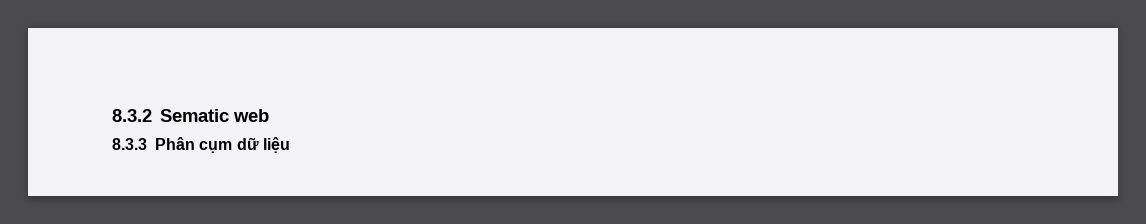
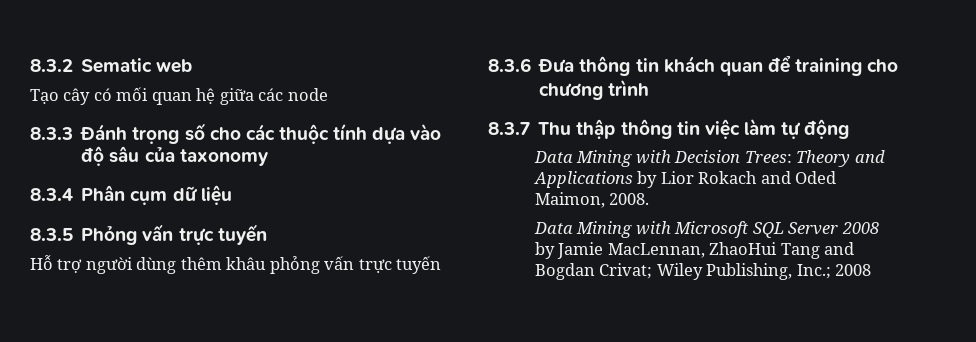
[112,137,290,153] 8.3.3 Phân cụm dữ liệu -> [30,87,328,105] [30,123,442,144] [81,146,268,166] [30,185,232,205] [30,224,267,245] [30,255,442,274] [488,56,899,76] [539,79,650,100] [488,118,850,139] [533,150,885,167] [533,171,837,188] [534,192,650,208] [533,221,879,238] [534,242,855,259] [534,263,872,280] Tạo cây có mối quan hệ giữa các node // 8.3.3 Đánh trọng số cho các thuộc tính dựa vào độ sâu của taxonomy // 8.3.4 Phân cụm dữ liệu // 8.3.5 Phỏng vấn trực tuyến // Hỗ trợ người dùng thêm khâu phỏng vấn trực tuyến // 8.3.6 Đưa thông tin khách quan để training cho chương trình // 8.3.7 Thu thập thông tin việc làm tự động // Data Mining with Decision Trees: Theory and Applications by Lior Rokach and Oded Maimon, 2008. // Data Mining with Microsoft SQL Server 2008 by Jamie MacLennan, ZhaoHui Tang and Bogdan Crivat; Wiley Publishing, Inc.; 2008

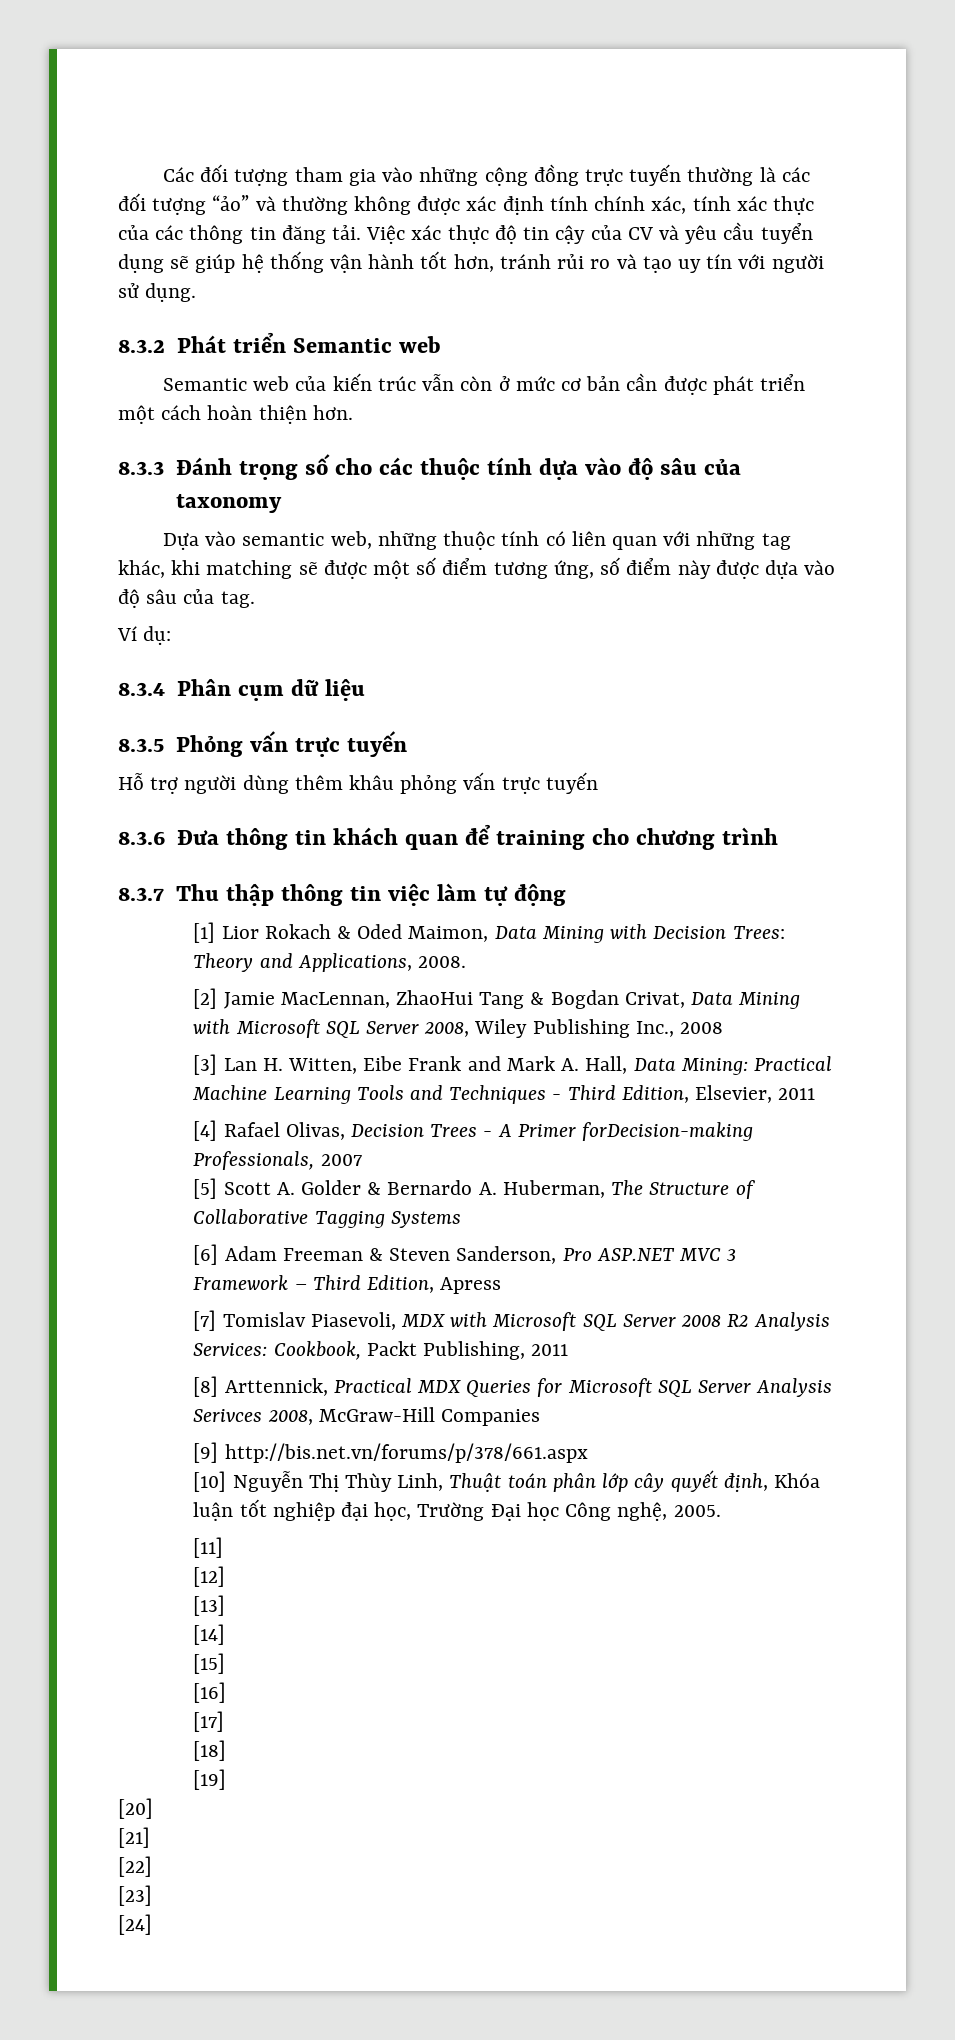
[30,58,193,73] [30,87,328,105] 8.3.2 Sematic web // Tạo cây có mối quan hệ giữa các node -> [163,164,810,186] [118,193,814,215] [118,222,813,244] [118,251,824,273] [118,283,197,302] [118,332,441,353] [163,373,806,395] [118,405,353,424] Các đối tượng tham gia vào những cộng đồng trực tuyến thường là các đối tượng “ảo” và thường không được xác định tính chính xác, tính xác thực của các thông tin đăng tải. Việc xác thực độ tin cậy của CV và yêu cầu tuyển dụng sẽ giúp hệ thống vận hành tốt hơn, tránh rủi ro và tạo uy tín với người sử dụng. // 8.3.2 Phát triển Semantic web // Semantic web của kiến trúc vẫn còn ở mức cơ bản cần được phát triển một cách hoàn thiện hơn.
(268, 157) none -> [163,531,791,550] [118,557,836,579] [118,589,255,608] [117,626,172,645] // Dựa vào semantic web, những thuộc tính có liên quan với những tag khác, khi matching sẽ được một số điểm tương ứng, số điểm này được dựa vào độ sâu của tag. // Ví dụ:
(850, 129) none -> [193,922,489,943] [1] Lior Rokach & Oded Maimon,
[533,171,837,188] [534,192,650,208] Applications by Lior Rokach and Oded Maimon, 2008. // -> [297,953,467,972] [193,988,685,1009] Applications, 2008. // [2] Jamie MacLennan, ZhaoHui Tang & Bogdan Crivat,
[841,222,879,234] [534,242,855,259] [534,263,872,280] 2008 by Jamie MacLennan, ZhaoHui Tang and Bogdan Crivat; Wiley Publishing, Inc.; 2008 -> [424,1019,724,1038] [193,1054,832,1075] [192,1085,816,1104] [193,1120,754,1141] [193,1151,362,1170] [193,1178,755,1199] [193,1209,461,1228] [193,1244,737,1265] [193,1275,502,1294] [193,1310,830,1331] [193,1341,569,1360] [193,1376,833,1397] [193,1407,541,1426] [193,1442,588,1463] [193,1470,820,1492] [193,1499,721,1521] [193,1537,224,1558] [193,1566,226,1587] [193,1595,226,1616] [193,1624,226,1645] [193,1653,226,1674] [193,1682,227,1703] [193,1711,225,1732] [193,1740,227,1761] [193,1769,227,1790] [118,1798,153,1819] [118,1827,150,1848] [118,1856,152,1877] [118,1885,152,1906] [118,1914,152,1935] 2008, Wiley Publishing Inc., 2008 // [3] Lan H. Witten, Eibe Frank and Mark A. Hall, Data Mining: Practical Machine Learning Tools and Techniques - Third Edition, Elsevier, 2011 // [4] Rafael Olivas, Decision Trees - A Primer forDecision-making Professionals, 2007 // [5] Scott A. Golder & Bernardo A. Huberman, The Structure of Collaborative Tagging Systems // [6] Adam Freeman & Steven Sanderson, Pro ASP.NET MVC 3 Framework – Third Edition, Apress // [7] Tomislav Piasevoli, MDX with Microsoft SQL Server 2008 R2 Analysis Services: Cookbook, Packt Publishing, 2011 // [8] Arttennick, Practical MDX Queries for Microsoft SQL Server Analysis Serivces 2008, McGraw-Hill Companies // [9] http://bis.net.vn/forums/p/378/661.aspx // [10] Nguyễn Thị Thùy Linh, Thuật toán phân lớp cây quyết định, Khóa luận tốt nghiệp đại học, Trường Đại học Công nghệ, 2005. // [11] // [12] // [13] // [14] // [15] // [16] // [17] // [18] // [19] // [20] // [21] // [22] // [23] // [24]

